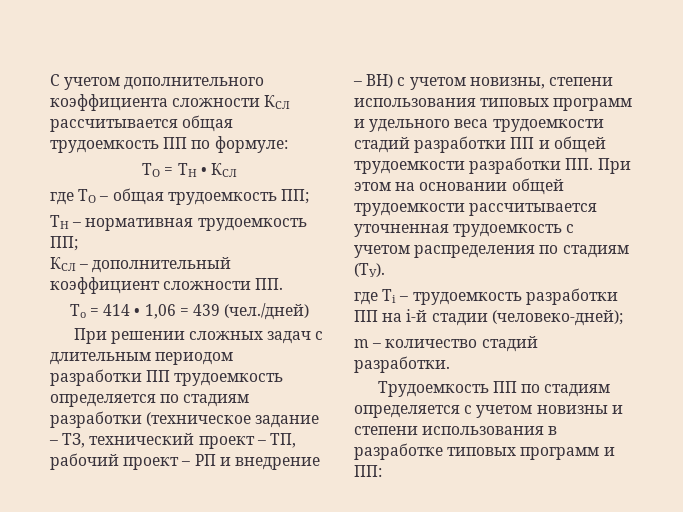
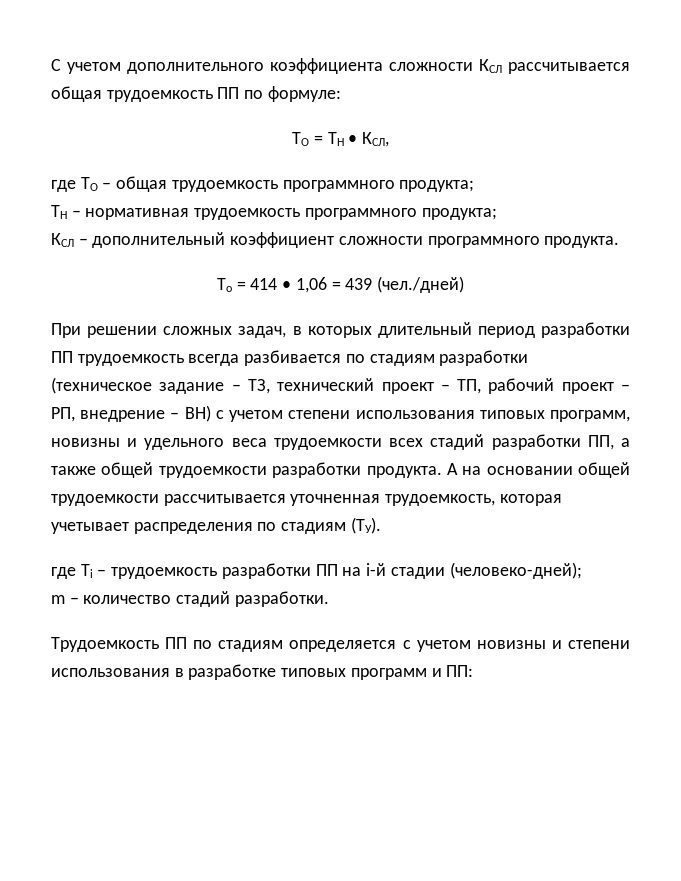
[210,163,237,177] КСЛ -> [361,132,389,147] КСЛ,
[280,189,309,204] ПП; -> [282,180,475,192] программного продукта;
[50,236,78,251] ПП; -> [304,208,497,220] программного продукта;
[255,278,284,290] ПП. -> [427,236,620,248] программного продукта.
[267,331,324,344] [50,352,234,365] задач с длительным периодом -> [238,322,535,338] задач, в которых длительный период
[50,394,156,407] определяется -> [188,350,342,366] всегда разбивается
[194,454,231,466] РП и -> [51,407,75,422] РП,
[469,77,545,89] новизны, -> (284, 416) none
[553,98,633,111] программ -> [550,410,630,422] [51,438,120,447] программ, новизны
(604, 125) none -> [389,438,424,447] всех
[510,136,606,153] [354,157,631,174] [354,182,391,191] ПП и общей трудоемкости разработки ПП. При этом -> [587,435,630,450] [51,462,458,478] ПП, а также общей трудоемкости разработки продукта. А
[453,224,575,237] [354,245,410,258] трудоемкость с учетом -> [385,494,562,506] [51,522,129,534] трудоемкость, которая учетывает

